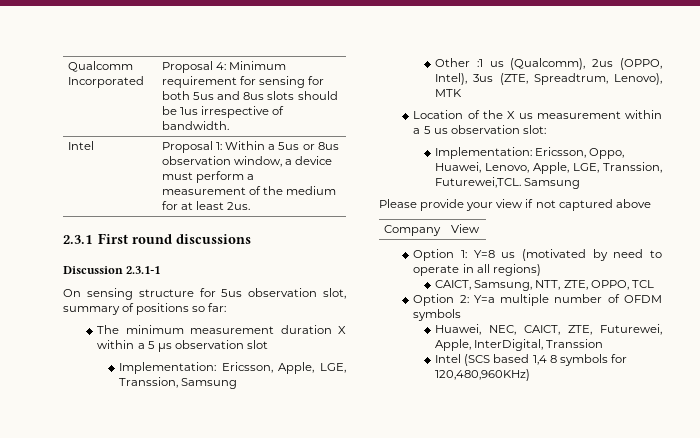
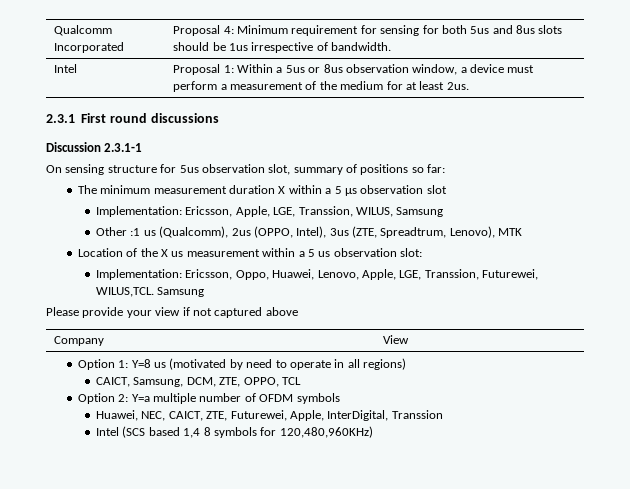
(179, 382) none -> [355,207,393,217] WILUS,
[435,177,522,188] Futurewei,TCL. -> [482,269,539,280] [96,287,155,297] Futurewei, WILUS,TCL.
[535,280,561,290] NTT, -> [186,377,216,387] DCM,

